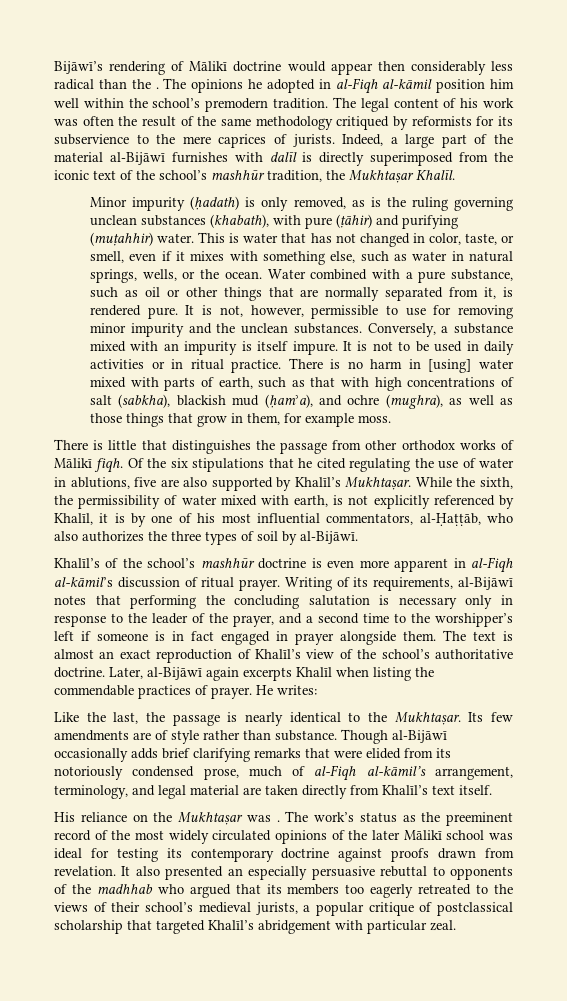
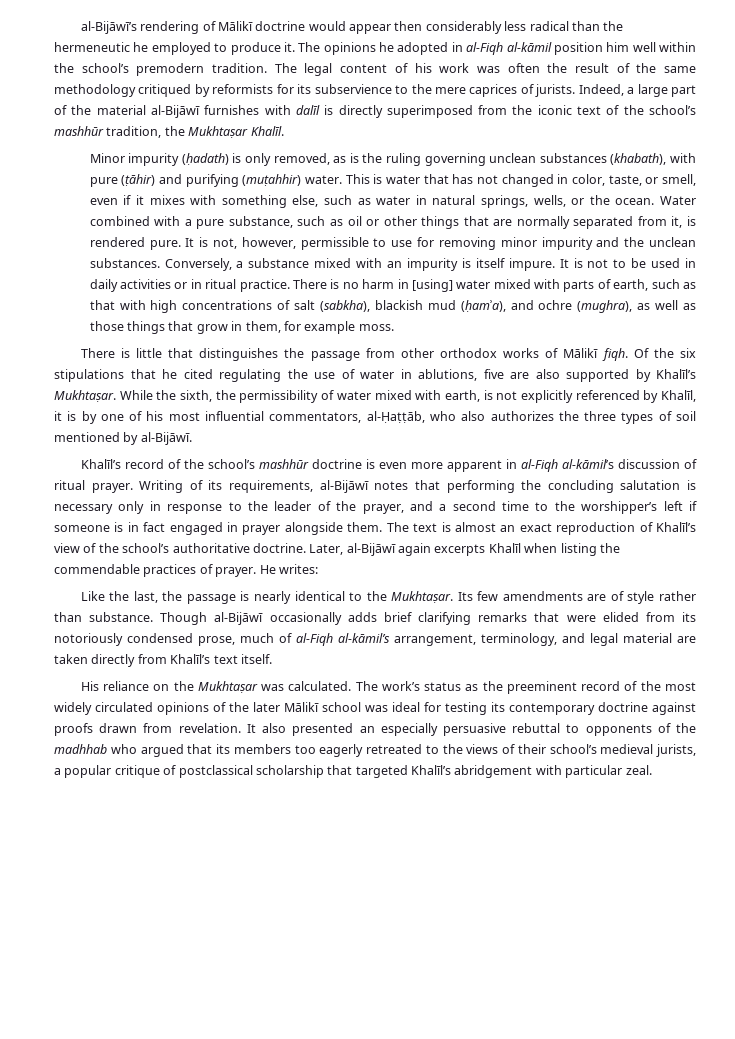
[54,61,103,74] Bijāwī’s -> [80,21,137,34] al-Bijāwī’s
[155,87,159,89] . -> [54,42,295,55] hermeneutic he employed to produce it.
(278, 536) none -> [54,432,120,442] mentioned
(100, 563) none -> [124,459,164,469] record
[276,820,280,822] . -> [288,681,352,691] calculated.

